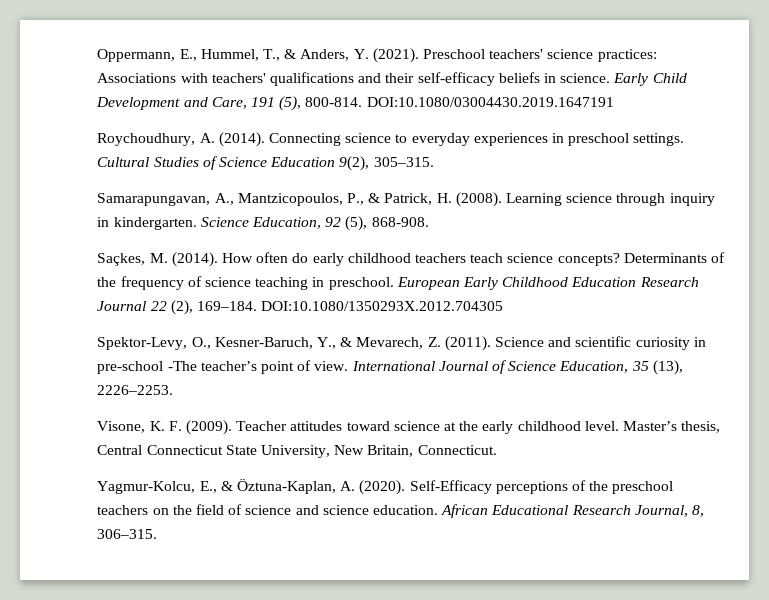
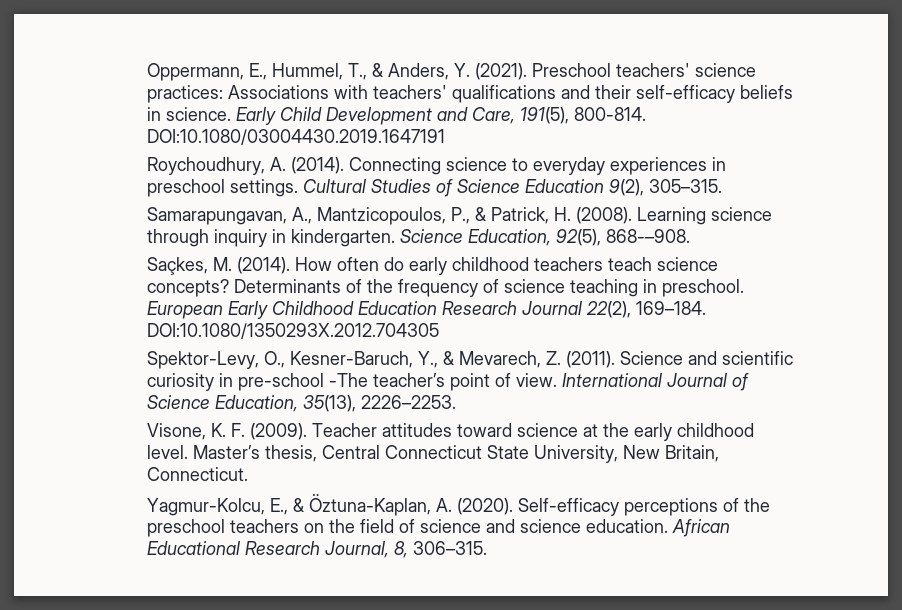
[251,96,302,111] 191 (5), -> [519,107,569,124] 191(5),
[325,216,429,231] 92 (5), 868-908. -> [555,229,690,246] 92(5), 868-–908.
[150,300,193,315] 22 (2), -> [585,301,631,318] 22(2),
[631,360,683,375] 35 (13), -> [302,395,356,412] 35(13),
[409,480,492,494] Self-Efficacy -> [517,498,619,516] Self-efficacy

